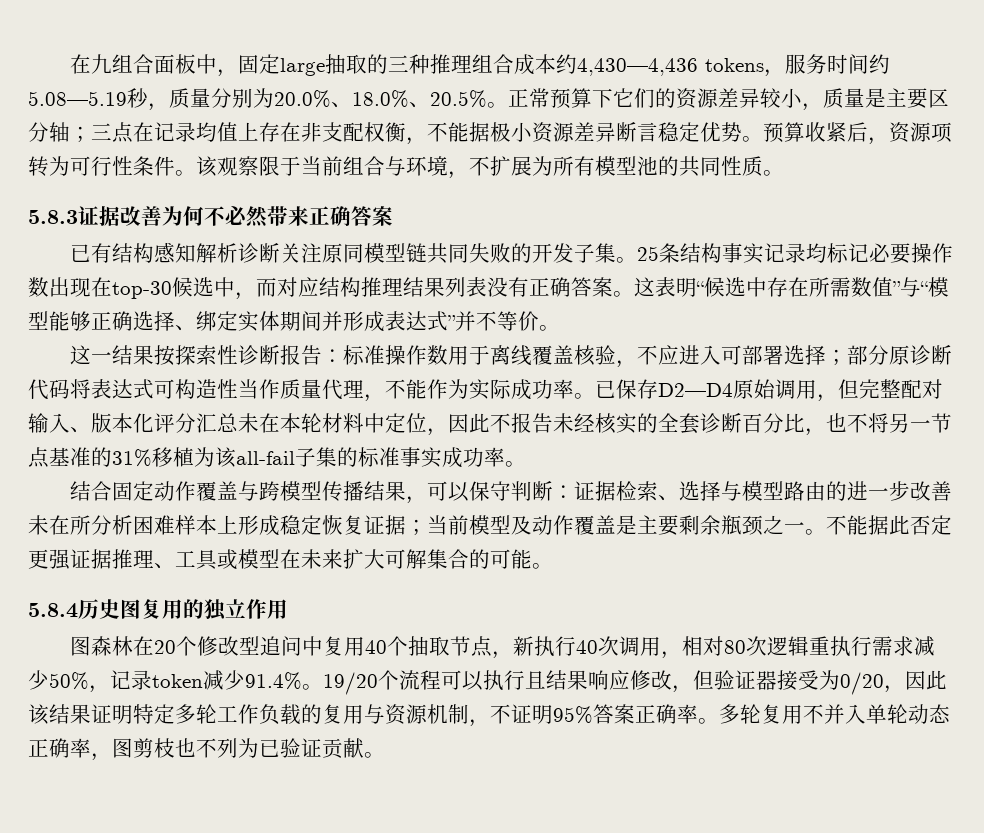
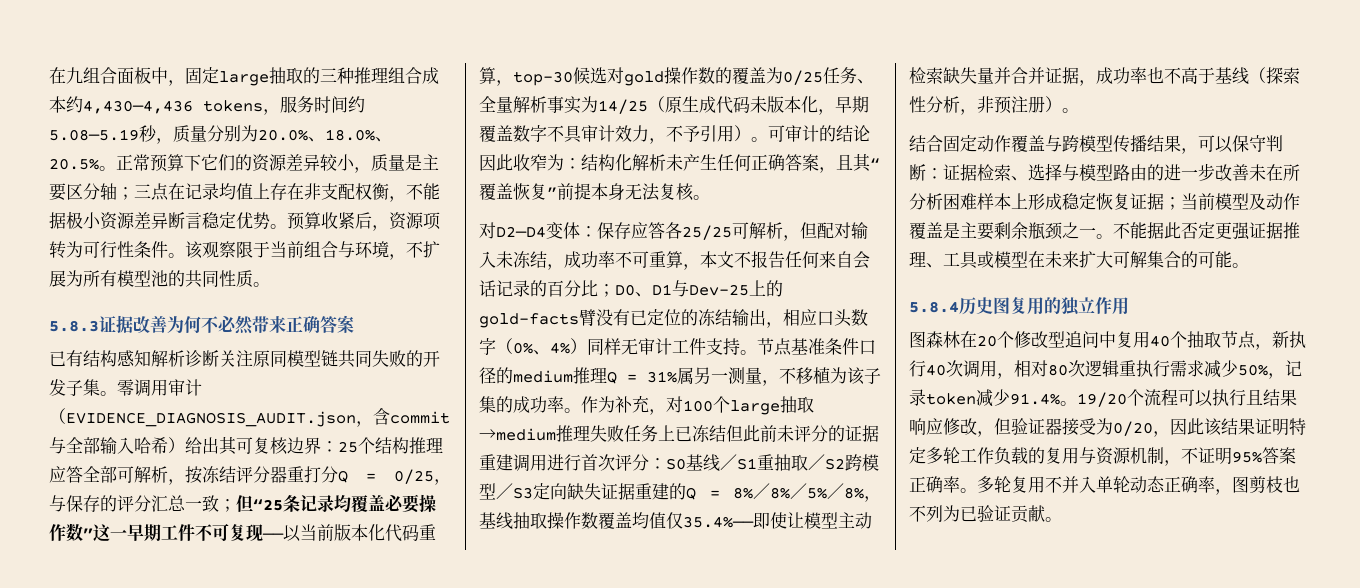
[637,243,954,264] [28,277,949,300] [28,311,560,332] [70,345,953,368] [28,379,943,402] [28,413,952,436] [28,447,505,468] 25条结构事实记录均标记必要操作数出现在top-30候选中，而对应结构推理结果列表没有正确答案。这表明“候选中存在所需数值”与“模型能够正确选择、绑定实体期间并形成表达式”并不等价。 // 这一结果按探索性诊断报告：标准操作数用于离线覆盖核验，不应进入可部署选择；部分原诊断代码将表达式可构造性当作质量代理，不能作为实际成功率。已保存D2—D4原始调用，但完整配对输入、版本化评分汇总未在本轮材料中定位，因此不报告未经核实的全套诊断百分比，也不将另一节点基准的31%移植为该all-fail子集的标准事实成功率 -> [117,379,202,397] [49,408,450,427] [49,436,443,455] [49,466,451,485] [49,494,436,513] [49,523,436,542] [479,67,874,86] [479,96,869,115] [479,125,870,144] [479,153,880,173] [479,183,710,201] [479,222,868,241] [479,251,870,270] [479,280,783,297] [479,309,868,328] [479,338,876,356] [479,367,881,386] [479,395,814,415] [479,425,879,442] [479,454,879,472] [479,483,881,502] [479,512,872,530] [909,67,1300,86] [909,96,1062,115] 零调用审计（EVIDENCE_DIAGNOSIS_AUDIT.json，含commit与全部输入哈希）给出其可复核边界：25个结构推理应答全部可解析，按冻结评分器重打分Q = 0/25，与保存的评分汇总一致；但“25条记录均覆盖必要操作数”这一早期工件不可复现——以当前版本化代码重算，top-30候选对gold操作数的覆盖为0/25任务、全量解析事实为14/25（原生成代码未版本化，早期覆盖数字不具审计效力，不予引用）。可审计的结论因此收窄为：结构化解析未产生任何正确答案，且其“覆盖恢复”前提本身无法复核。 // 对D2—D4变体：保存应答各25/25可解析，但配对输入未冻结，成功率不可重算，本文不报告任何来自会话记录的百分比；D0、D1与Dev-25上的gold-facts臂没有已定位的冻结输出，相应口头数字（0%、4%）同样无审计工件支持。节点基准条件口径的medium推理Q = 31%属另一测量，不移植为该子集的成功率。作为补充，对100个large抽取→medium推理失败任务上已冻结但此前未评分的证据重建调用进行首次评分：S0基线／S1重抽取／S2跨模型／S3定向缺失证据重建的Q = 8%／8%／5%／8%，基线抽取操作数覆盖均值仅35.4%——即使让模型主动检索缺失量并合并证据，成功率也不高于基线（探索性分析，非预注册）

